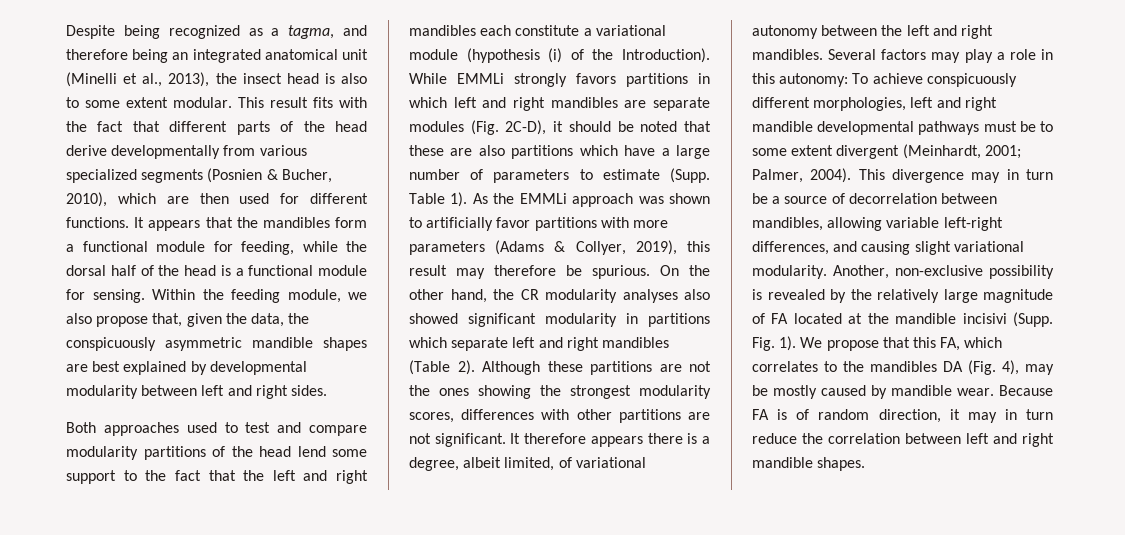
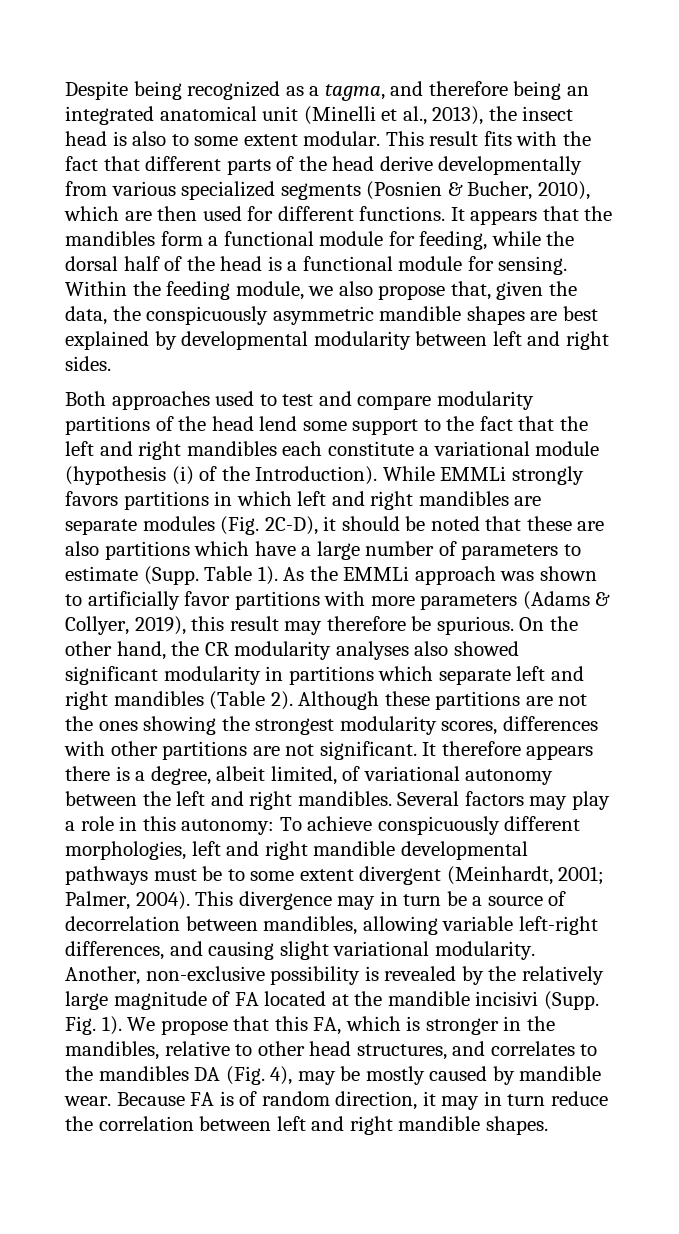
(1003, 342) none -> [406,1016,555,1035] [65,1041,486,1060] is stronger in the mandibles, relative to other head structures, and

